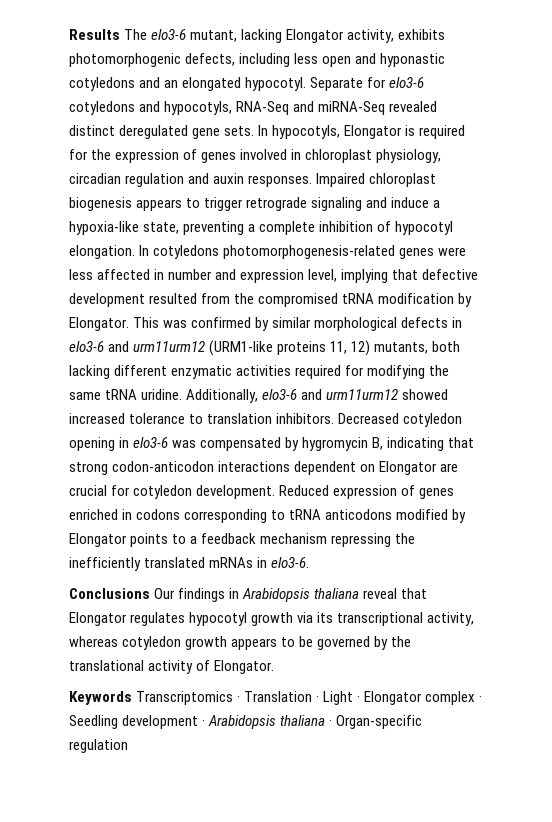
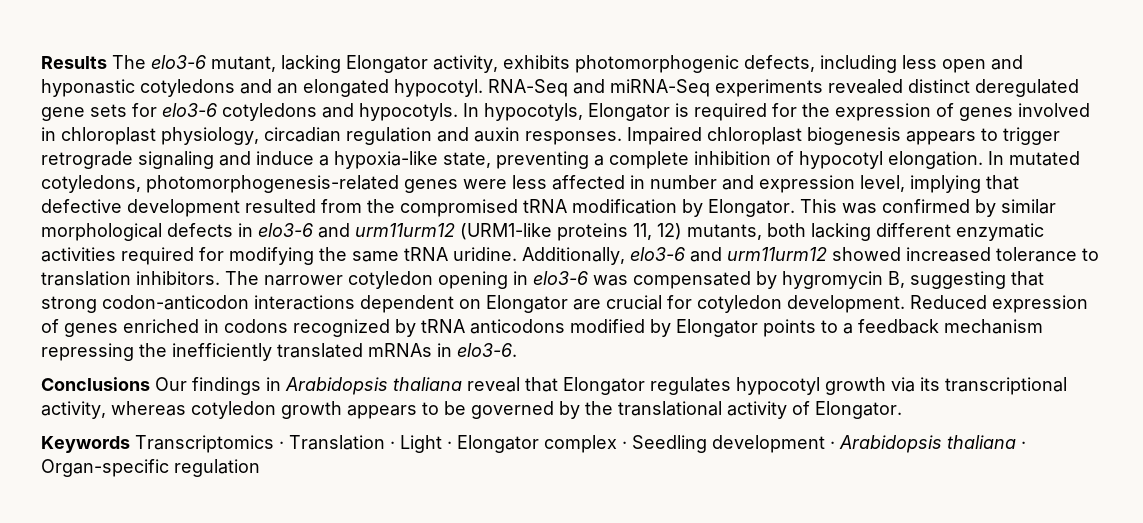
[310,77,425,91] [69,101,438,115] [69,125,255,139] Separate for elo3-6 cotyledons and hypocotyls, RNA-Seq and miRNA-Seq revealed distinct deregulated gene sets. -> [488,79,1079,97] [41,103,458,121] RNA-Seq and miRNA-Seq experiments revealed distinct deregulated gene sets for elo3-6 cotyledons and hypocotyls.
[153,245,220,259] cotyledons -> [1009,151,1080,166] [41,175,141,193] mutated cotyledons,
[338,413,400,424] Decreased -> [225,271,343,286] The narrower
[387,437,445,451] indicating -> [910,271,1006,289] suggesting
[184,509,286,523] corresponding to -> [293,319,416,337] recognized by

